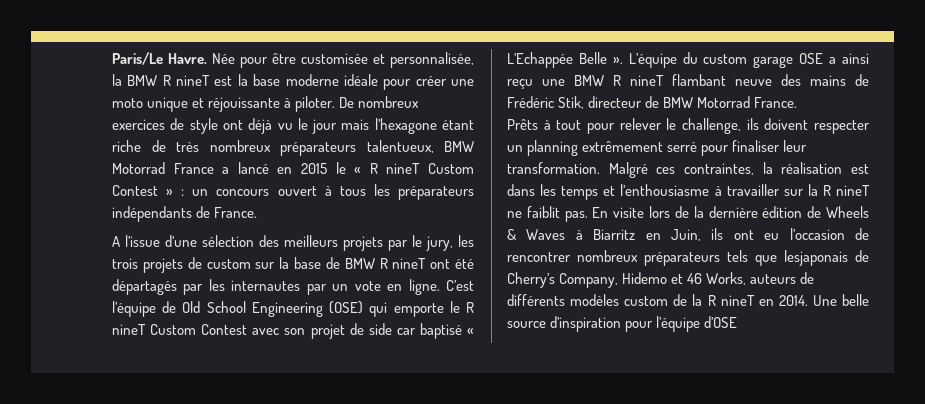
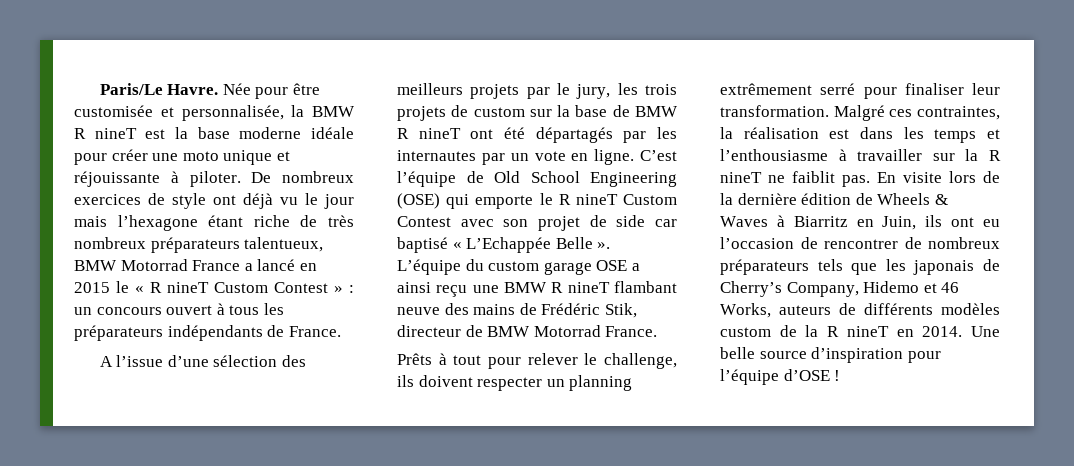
(571, 257) none -> [904,237,922,249] de
[784,250,848,266] lesjaponais -> [885,259,975,275] les japonais
(738, 322) none -> [834,370,841,381] !

